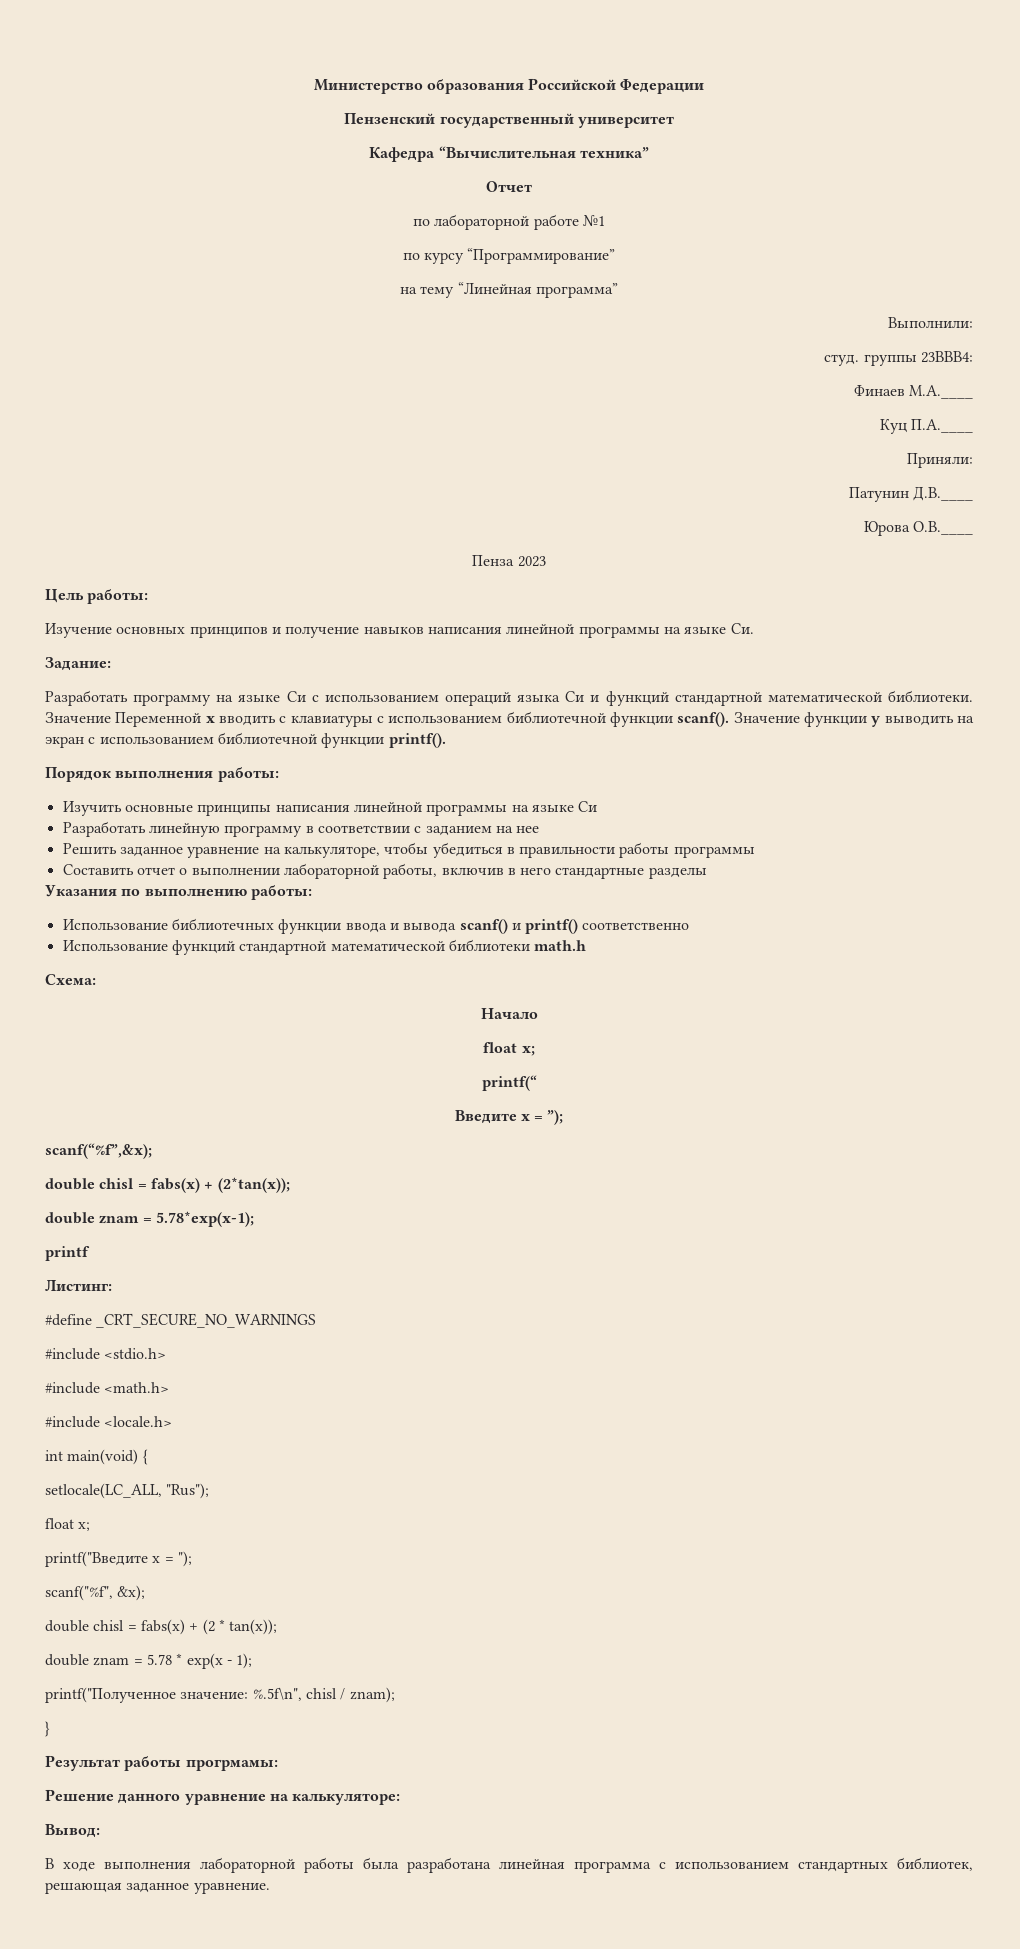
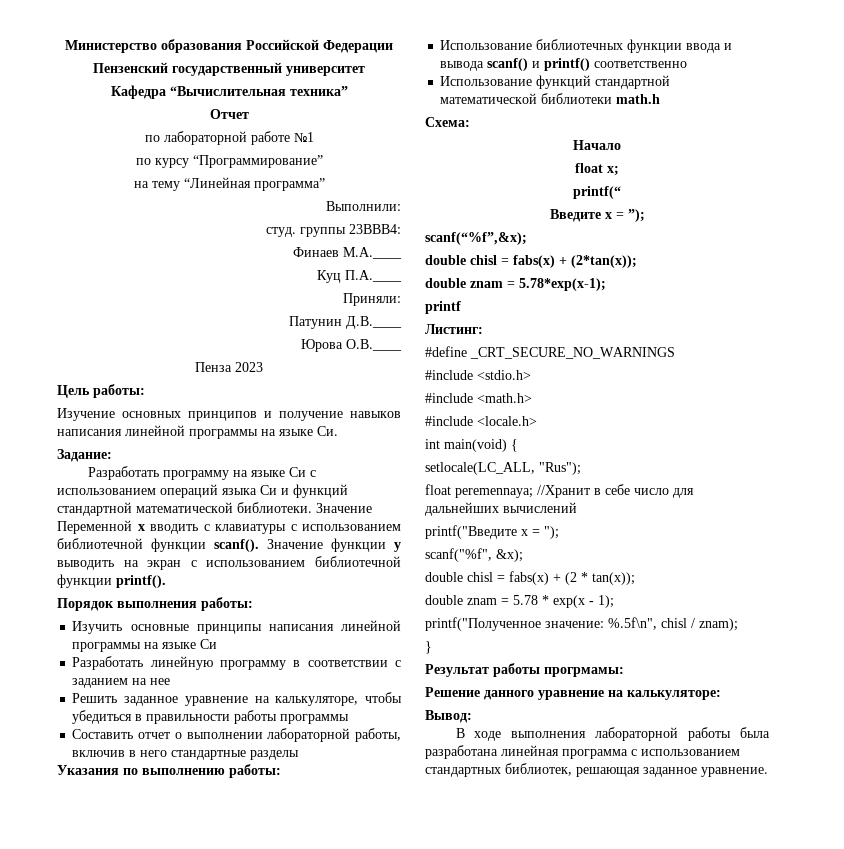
[78,1522,91,1531] x; -> [455,484,694,498] [425,502,577,516] peremennaya; //Хранит в себе число для дальнейших вычислений

